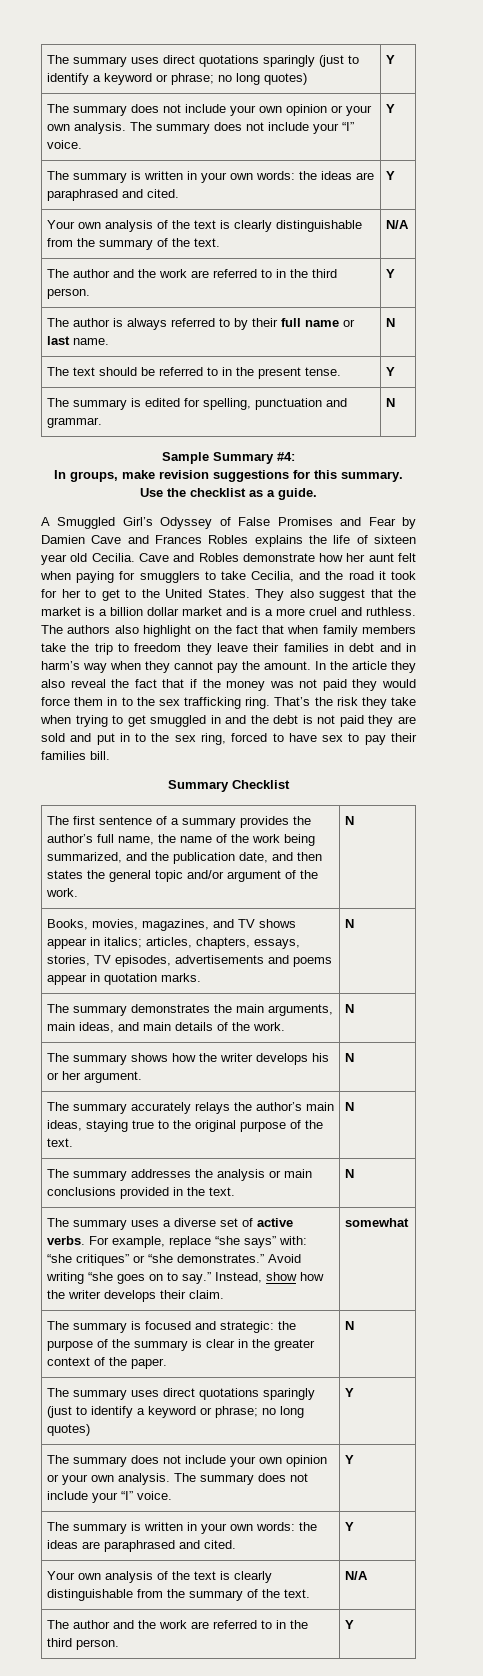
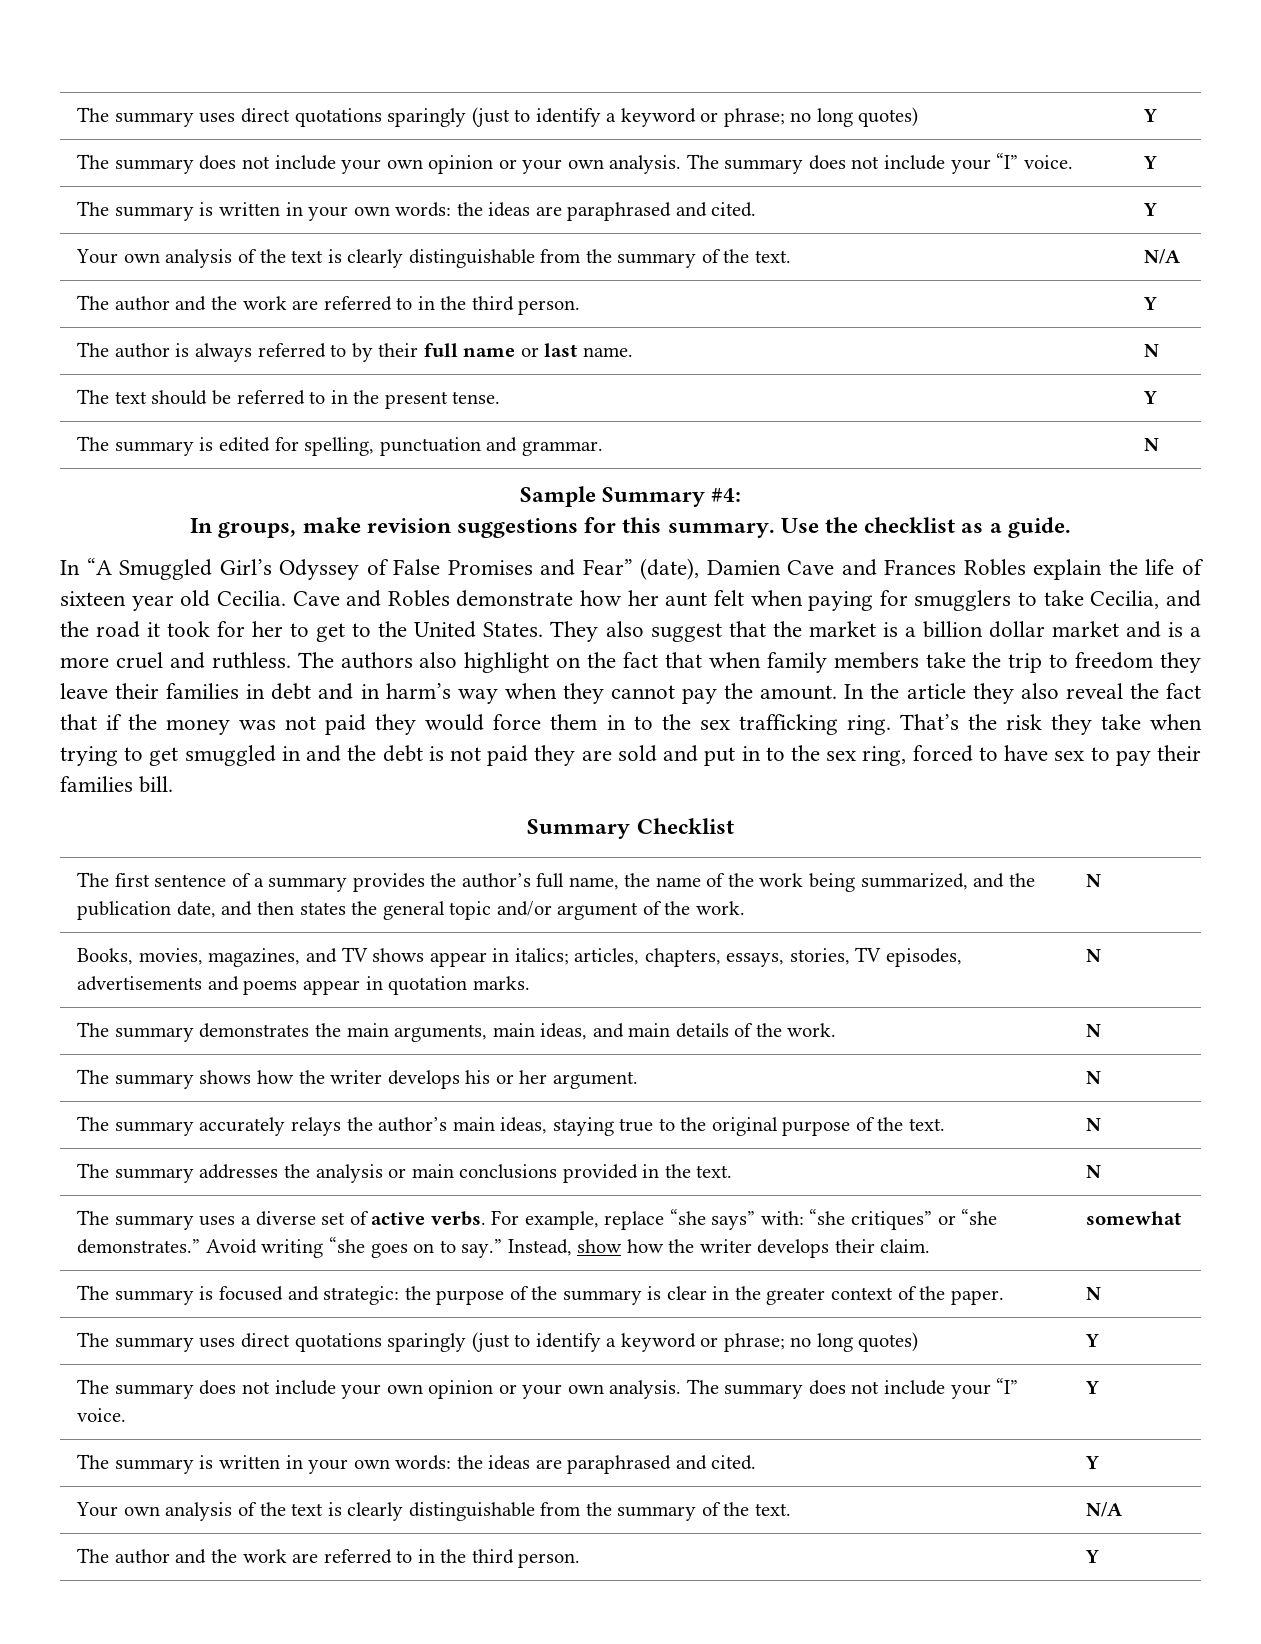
[41,517,50,526] A -> [60,558,112,575] In “A
[368,517,417,529] Fear by -> [582,558,700,580] Fear” (date),
[254,535,303,547] explains -> [1033,559,1103,580] explain

